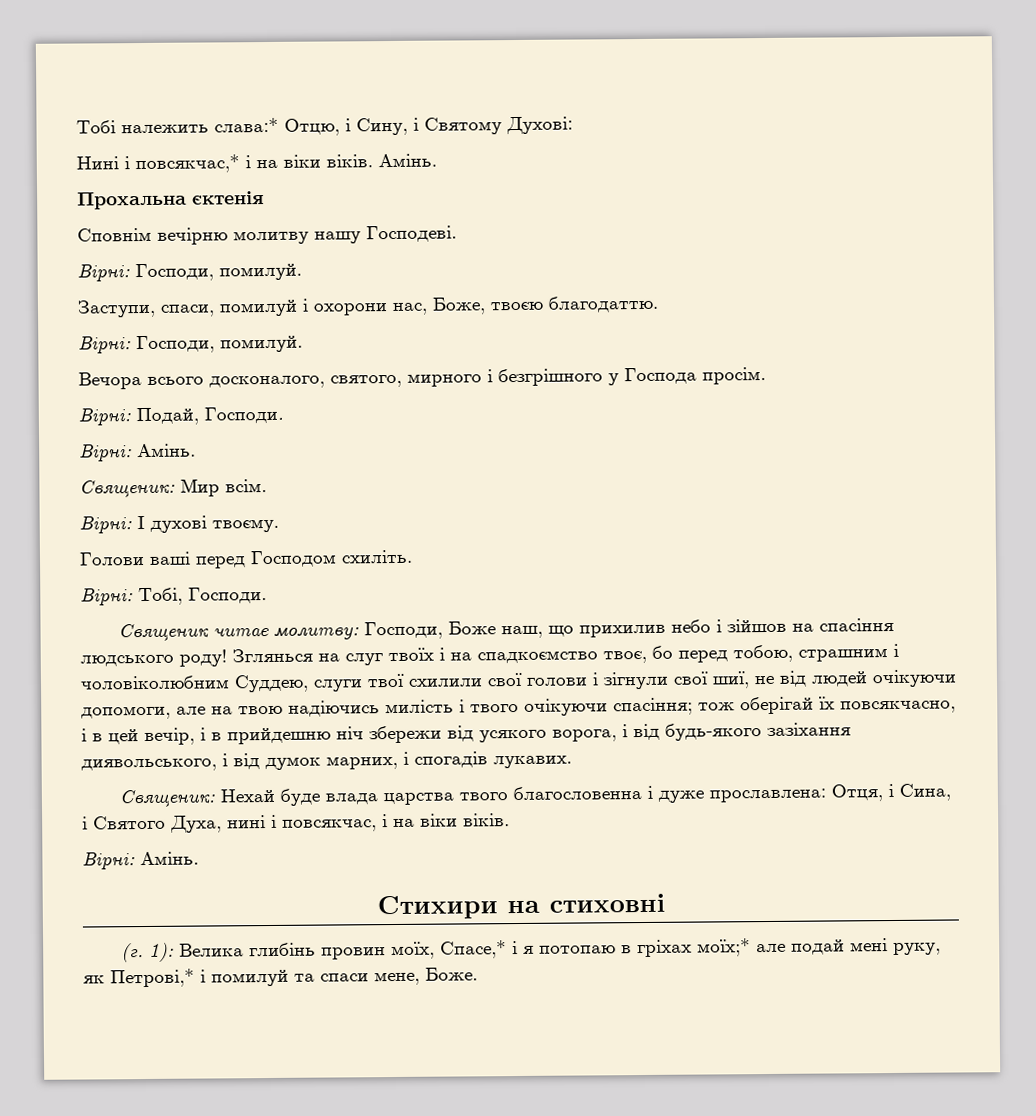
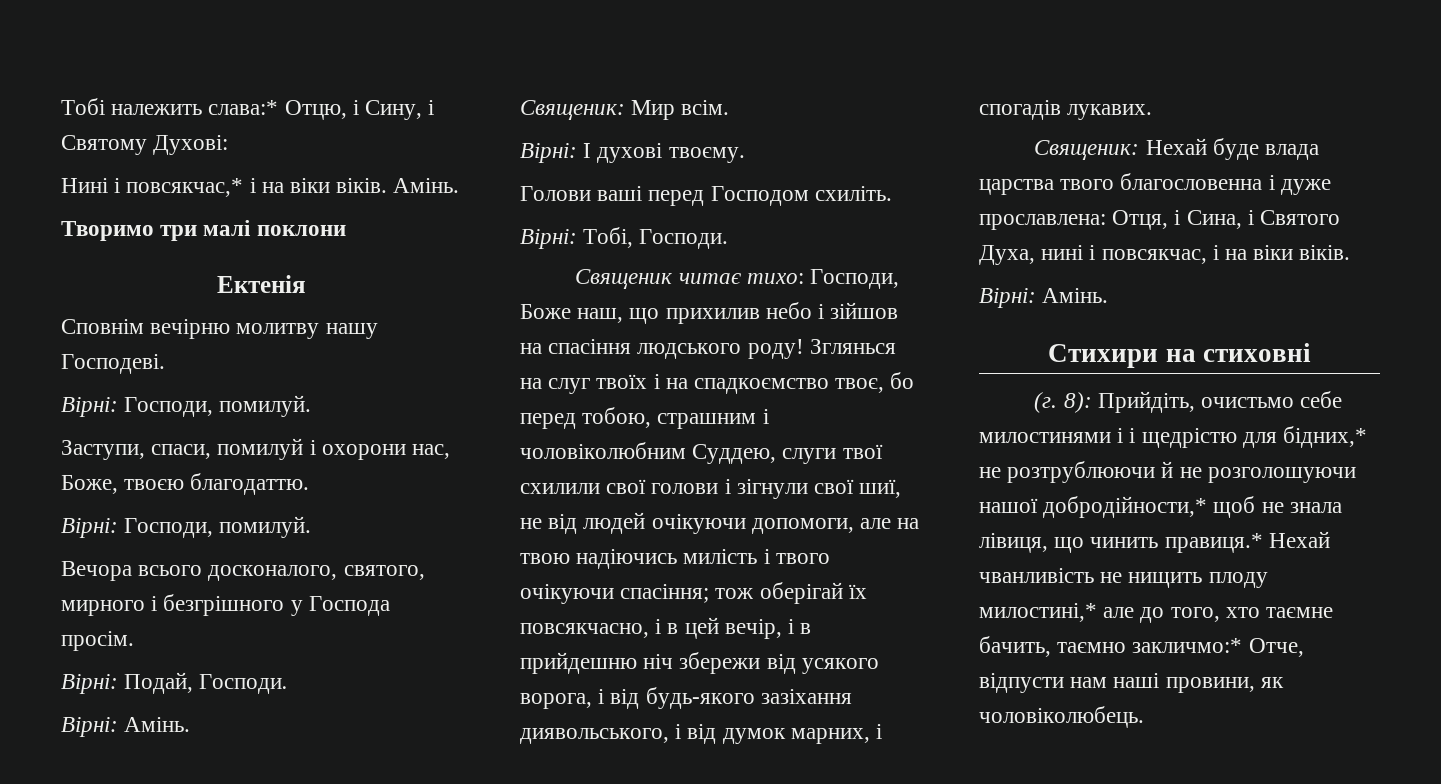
[77,191,265,210] Прохальна єктенія -> [61,220,346,241] [217,275,306,293] Творимо три малі поклони // Ектенія
[272,627,359,640] молитву: -> [746,273,804,284] тихо:
[148,938,941,962] [83,967,478,988] 1): Велика глибінь провин моїх, Спасе,* і я потопаю в гріхах моїх;* але подай мені руку, як Петрові,* і помилуй та спаси мене, Боже. -> [1063,391,1343,413] [979,426,1368,448] [979,461,1356,483] [979,496,1342,518] [979,531,1330,553] [979,568,1268,588] [979,603,1334,623] [979,636,1304,657] [979,673,1284,693] [979,706,1144,728] 8): Прийдіть, очистьмо себе милостинями і і щедрістю для бідних,* не розтрублюючи й не розголошуючи нашої добродійности,* щоб не знала лівиця, що чинить правиця.* Нехай чванливість не нищить плоду милостині,* але до того, хто таємне бачить, таємно закличмо:* Отче, відпусти нам наші провини, як чоловіколюбець.

